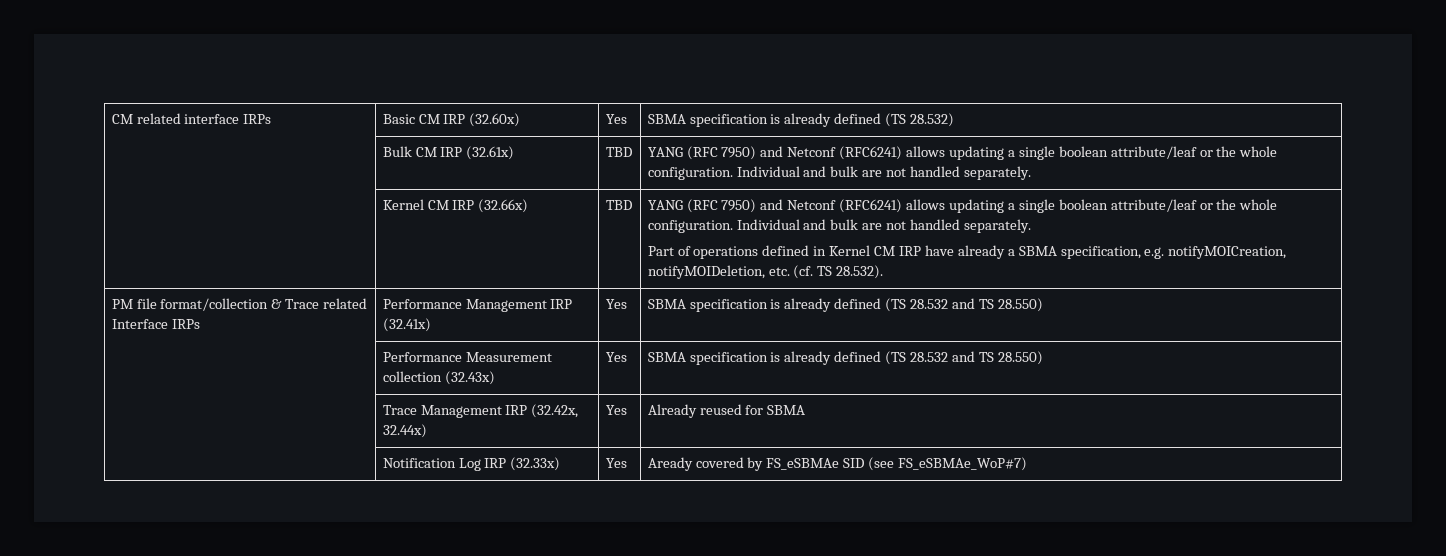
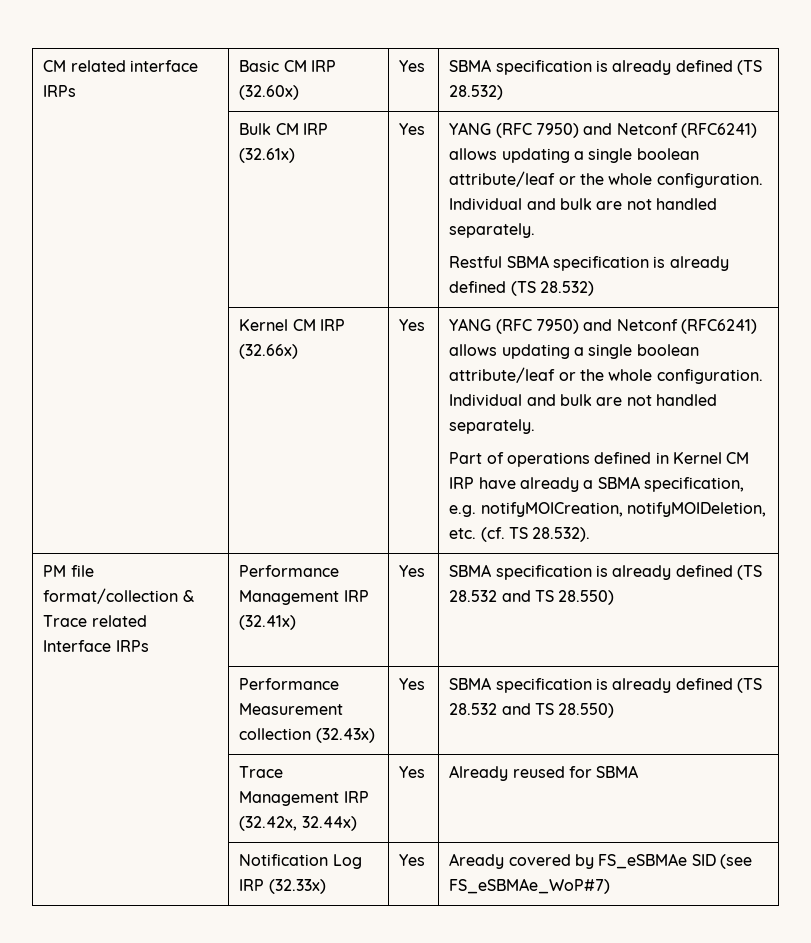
[605,147,632,157] TBD -> [399,123,426,135] Yes
(1031, 173) none -> [449,255,729,271] [449,281,595,296] // Restful SBMA specification is already defined (TS 28.532)
[605,200,632,210] TBD -> [399,319,426,331] Yes

